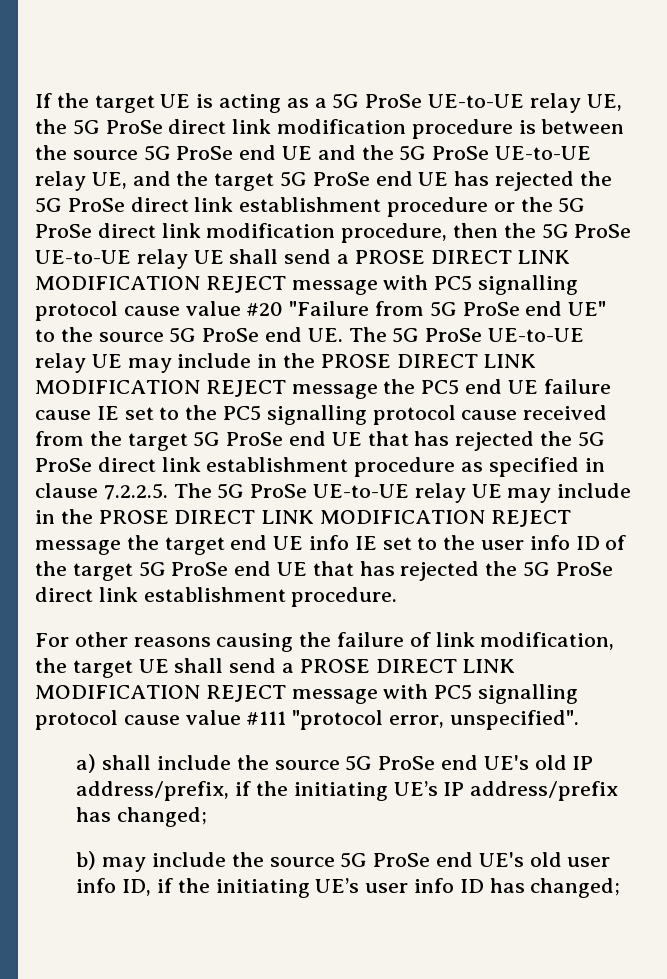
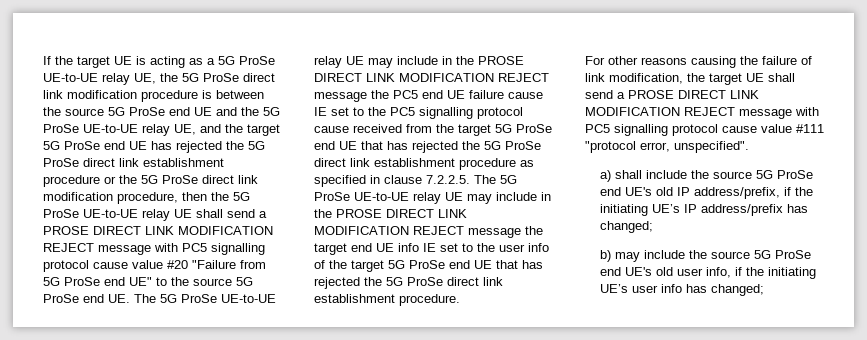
[575,536,600,550] ID -> (549, 247) none
[76,878,152,896] info ID, -> [705,267,731,278] info,
[459,879,484,893] ID -> (682, 288) none

